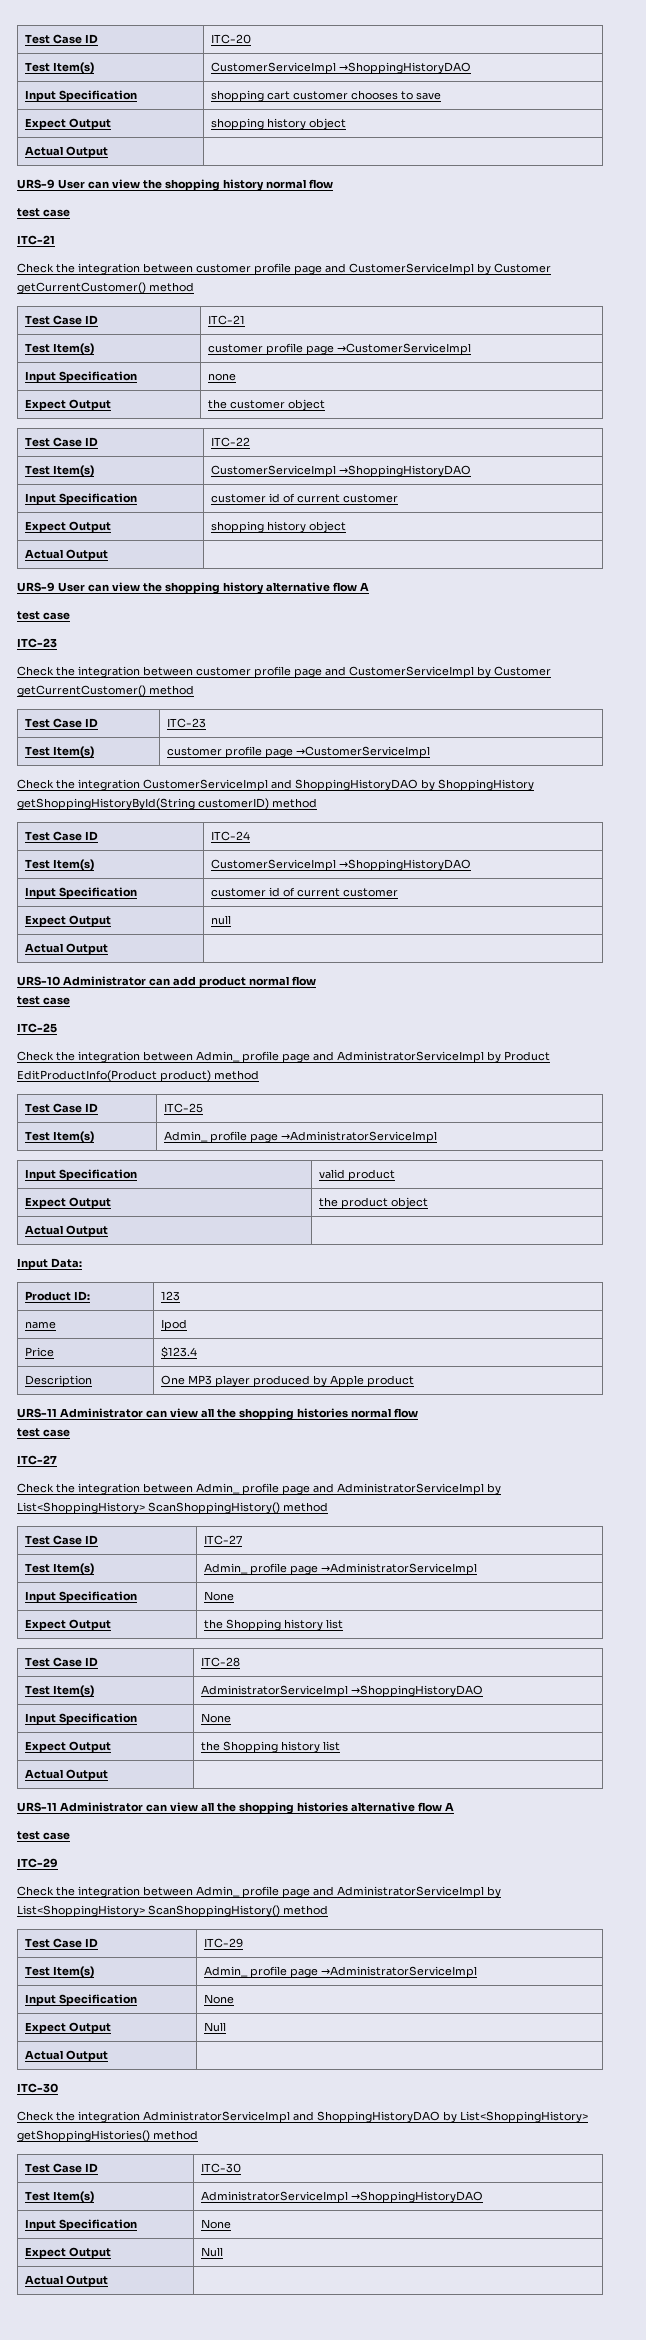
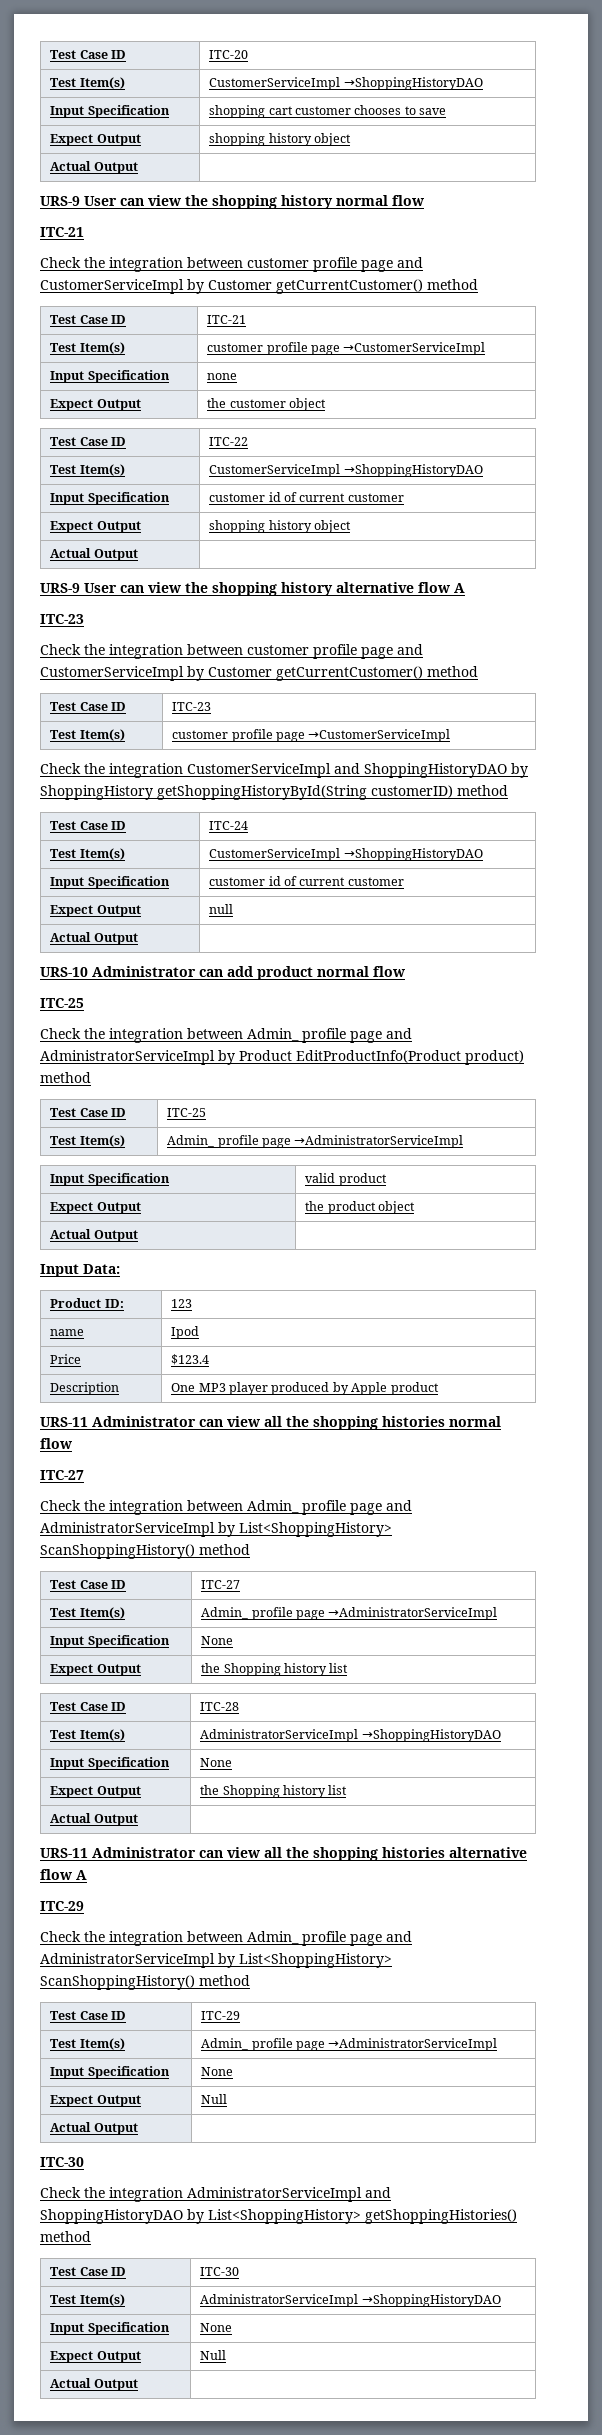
[17,208,70,217] // test case -> (424, 200) none
[17,611,70,620] // test case -> (465, 588) none
[17,996,70,1005] // test case -> (405, 971) none
[17,1428,70,1437] // test case -> (72, 1443) none
[17,1831,70,1840] // test case -> (87, 1875) none

